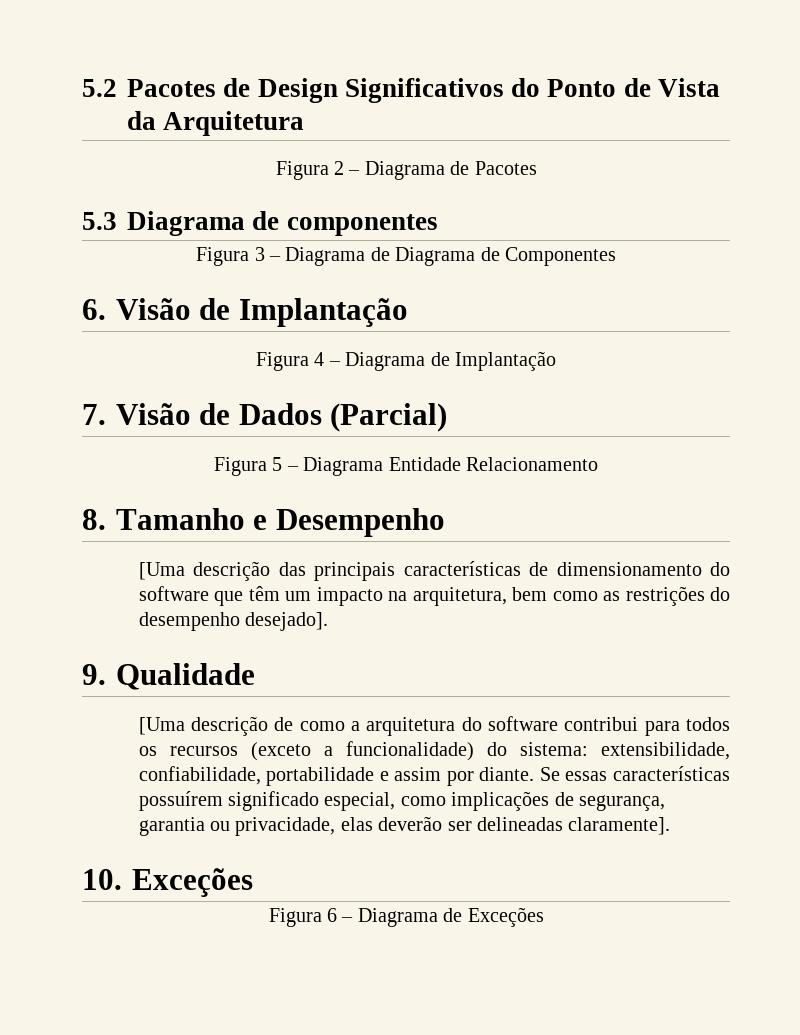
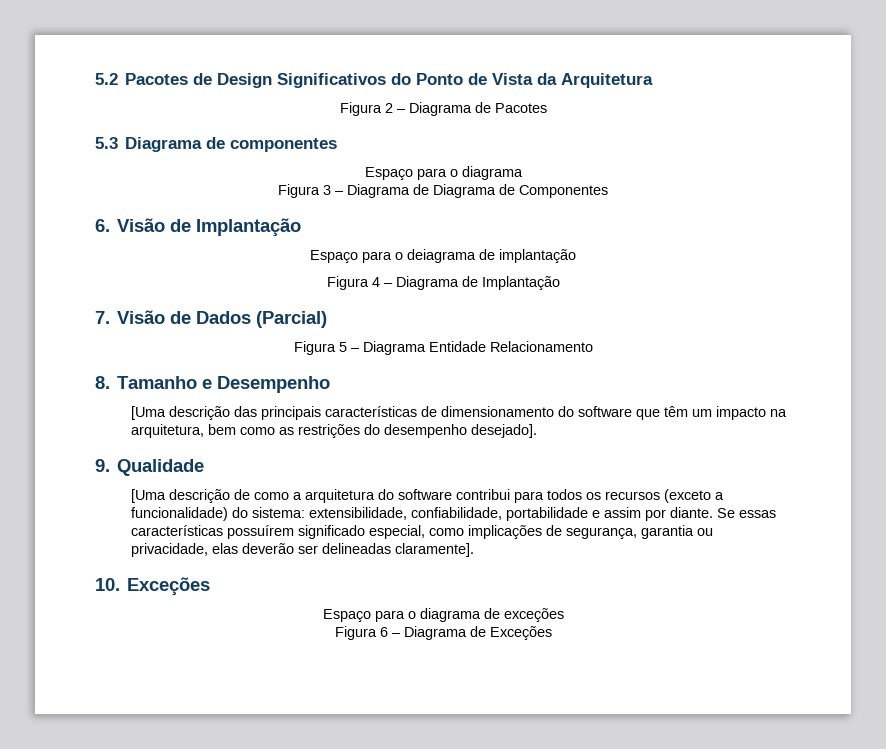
(438, 225) none -> [364,166,523,180] // Espaço para o diagrama
(408, 312) none -> [310,249,576,263] // Espaço para o deiagrama de implantação
(253, 882) none -> [322,608,564,622] // Espaço para o diagrama de exceções

